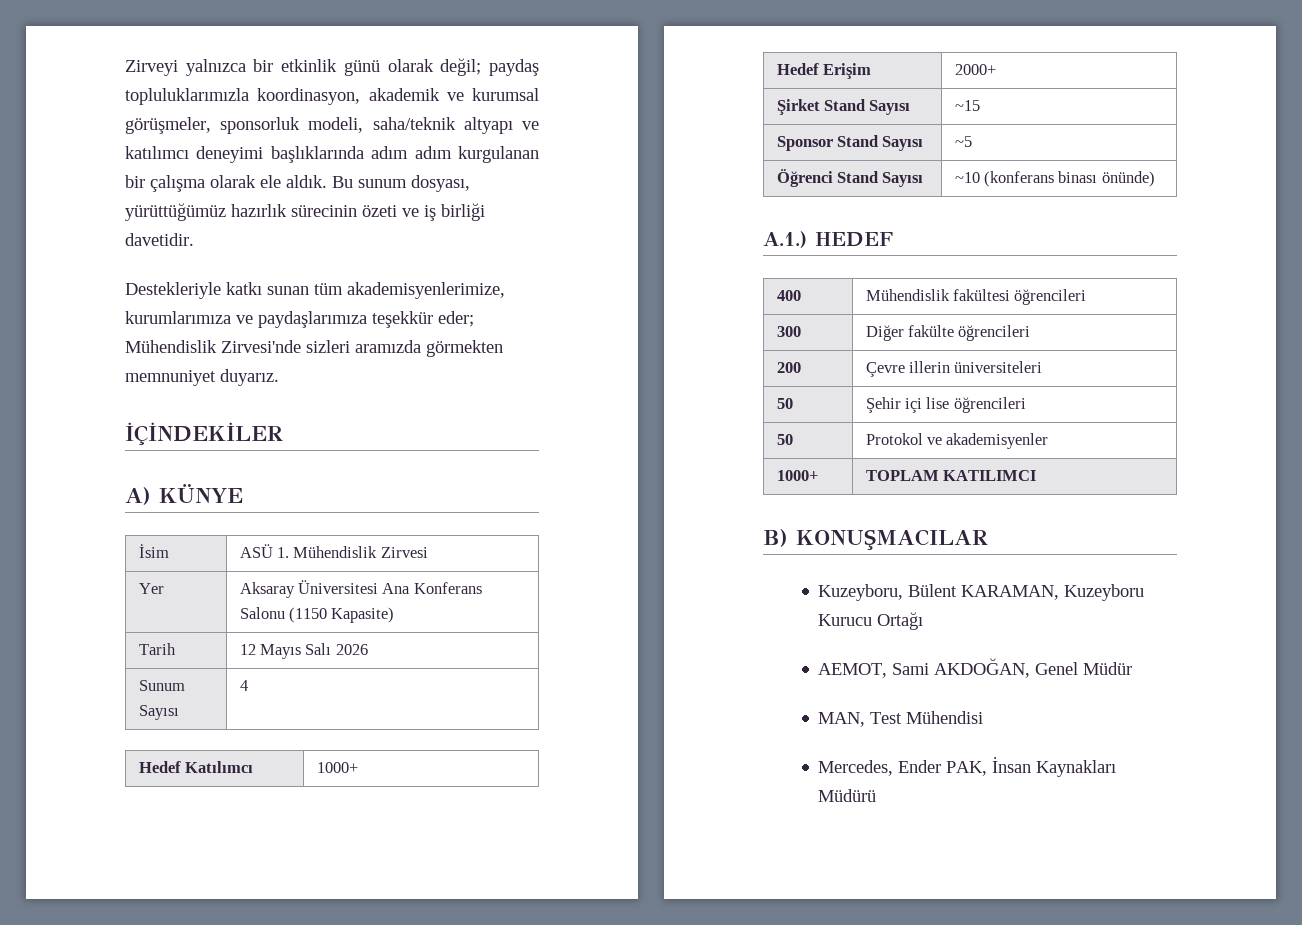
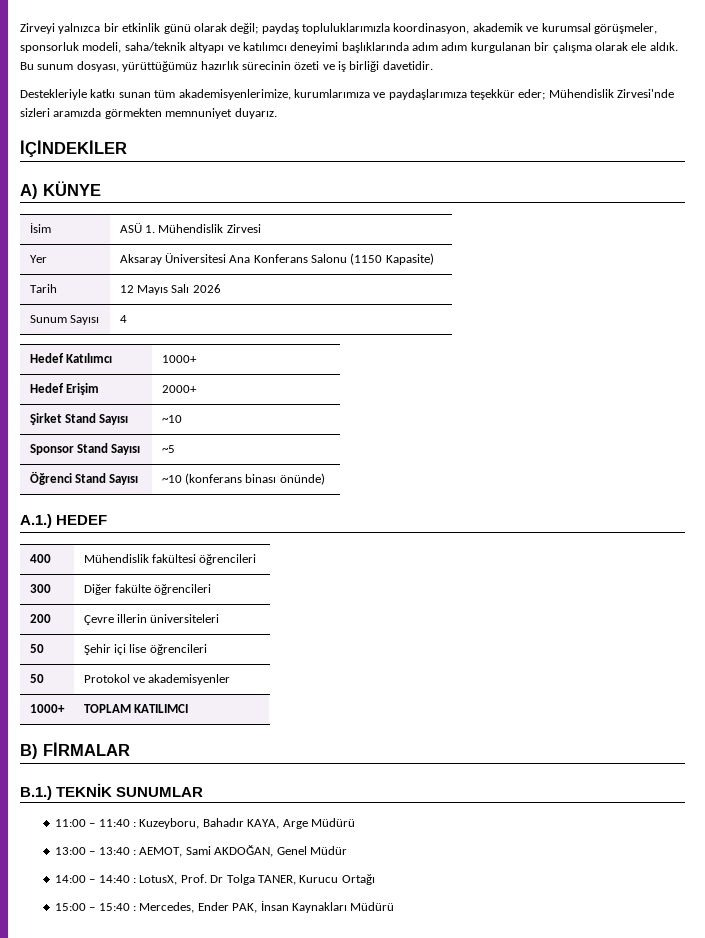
[954,100,980,111] ~15 -> [161,415,182,423] ~10
[796,529,988,550] [818,584,1145,601] [818,612,924,630] KONUŞMACILAR // Kuzeyboru, Bülent KARAMAN, Kuzeyboru Kurucu Ortağı // -> [43,742,130,756] [20,783,204,800] [54,818,355,829] [54,847,137,855] FİRMALAR // B.1.) TEKNİK SUNUMLAR // 11:00 – 11:40 : Kuzeyboru, Bahadır KAYA, Arge Müdürü // 13:00 – 13:40 :
[818,711,984,727] MAN, Test Mühendisi // -> [54,874,375,885] [54,903,137,911] 14:00 – 14:40 : LotusX, Prof. Dr Tolga TANER, Kurucu Ortağı // 15:00 – 15:40 :

